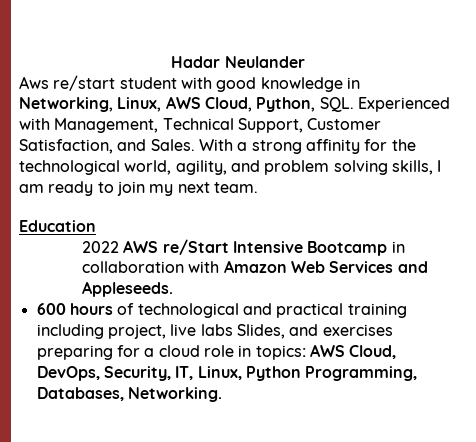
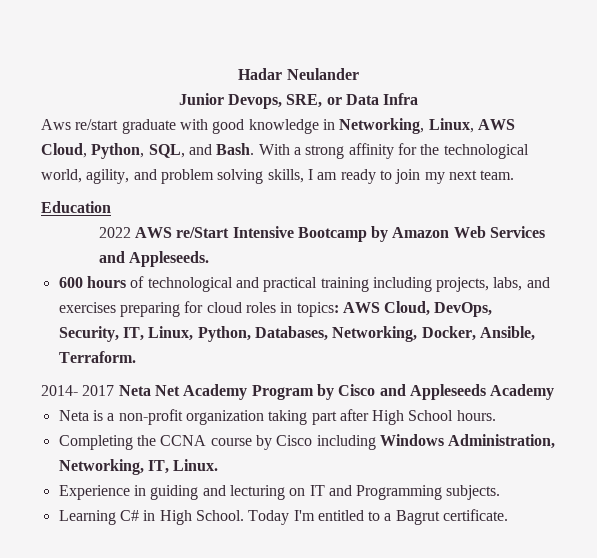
(305, 62) none -> [178,93,419,109] // Junior Devops, SRE, or Data Infra
[119,77,177,89] student -> [121,119,176,134] graduate
[319,97,450,112] [19,118,382,133] [19,139,195,154] SQL. Experienced with Management, Technical Support, Customer Satisfaction, and Sales. -> [148,143,255,158] SQL, and Bash.
[391,241,405,253] [82,261,220,273] in collaboration with -> [371,226,389,242] by
[107,324,285,339] project, live labs Slides, -> [436,277,523,292] projects, labs,
[144,345,234,357] a cloud role -> [206,302,276,313] cloud roles
[245,366,418,381] [36,387,222,402] Python Programming, Databases, Networking. -> [197,326,535,342] [58,351,136,363] [41,384,555,400] [58,409,496,425] [58,434,556,450] [58,459,219,475] [58,485,501,500] [58,509,509,525] Python, Databases, Networking, Docker, Ansible, Terraform. // 2014- 2017 Neta Net Academy Program by Cisco and Appleseeds Academy // Neta is a non-profit organization taking part after High School hours. // Completing the CCNA course by Cisco including Windows Administration, Networking, IT, Linux. // Experience in guiding and lecturing on IT and Programming subjects. // Learning C# in High School. Today I'm entitled to a Bagrut certificate.

